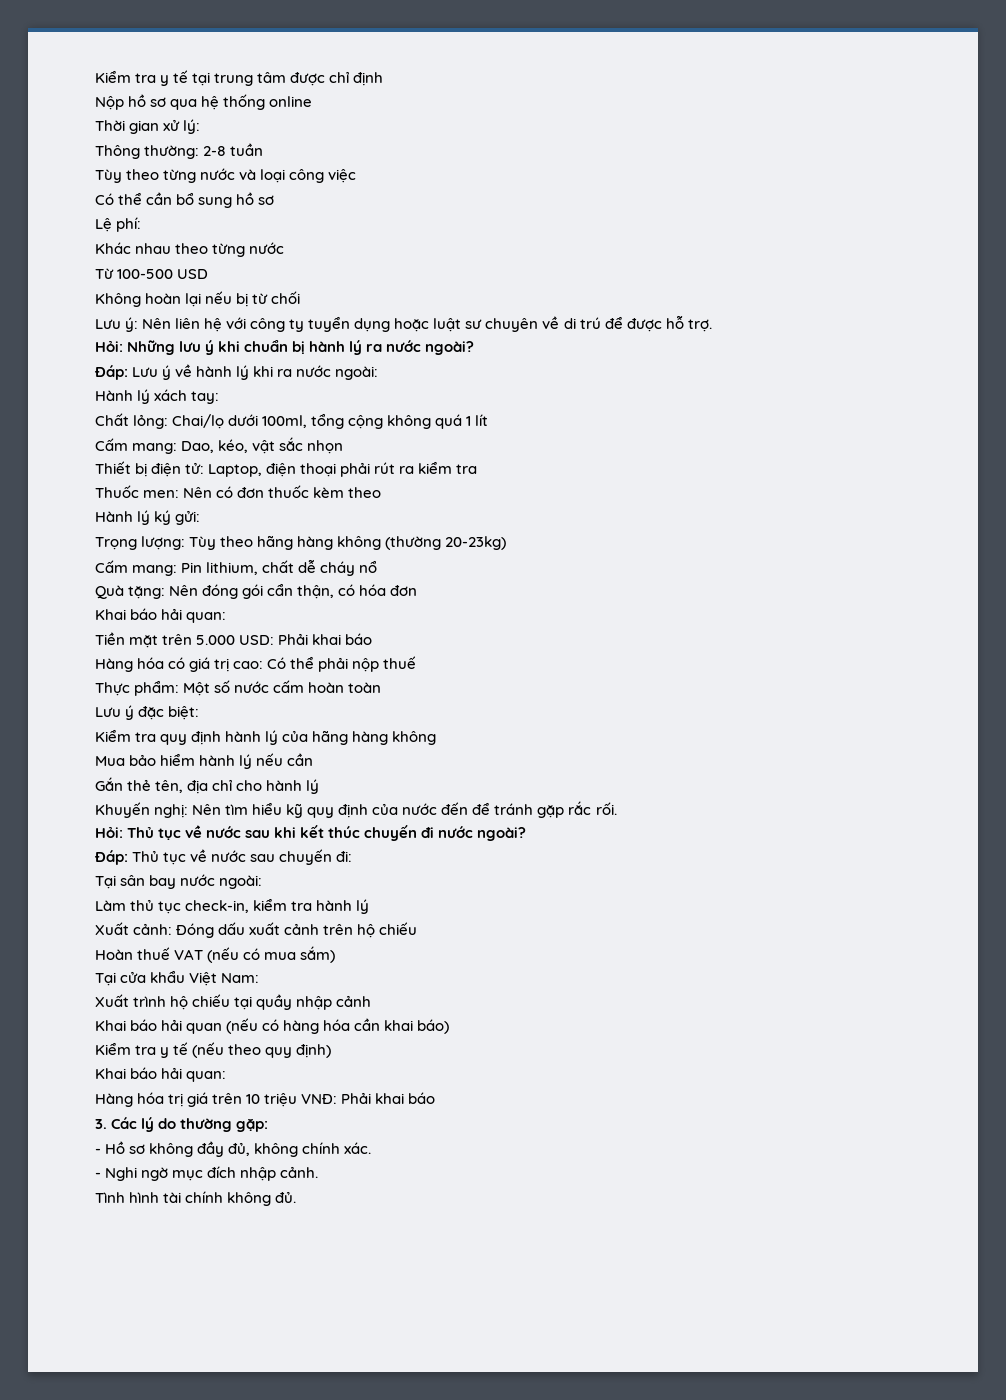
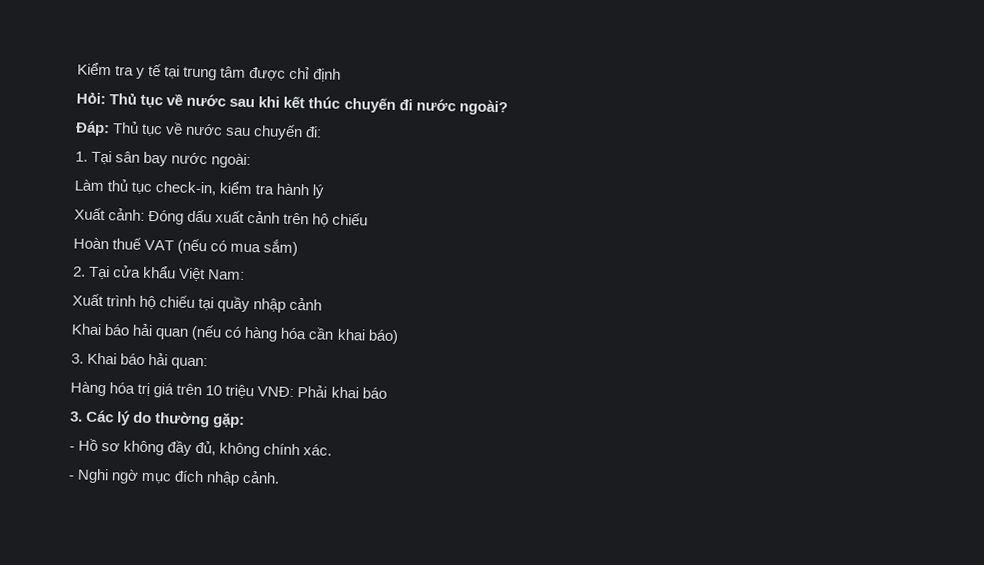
[94,94,313,110] [94,119,200,134] [94,143,263,159] [94,168,357,183] [94,192,275,208] [94,217,141,232] [94,242,284,257] [94,268,208,279] [94,291,301,307] [94,315,712,332] [94,340,475,355] [93,364,379,380] [94,389,219,404] [94,413,489,429] [94,437,344,454] [94,461,478,477] [94,485,382,498] [94,510,200,525] [94,535,507,550] [94,559,378,576] [94,583,418,599] [94,608,226,623] [94,632,373,648] [94,656,417,672] [94,680,382,696] [94,705,199,720] [94,729,437,745] [94,753,314,769] [94,777,320,794] [94,801,617,818] // Nộp hồ sơ qua hệ thống online // Thời gian xử lý: // Thông thường: 2-8 tuần // Tùy theo từng nước và loại công việc // Có thể cần bổ sung hồ sơ // Lệ phí: // Khác nhau theo từng nước // Từ 100-500 USD // Không hoàn lại nếu bị từ chối // Lưu ý: Nên liên hệ với công ty tuyển dụng hoặc luật sư chuyên về di trú để được hỗ trợ. // Hỏi: Những lưu ý khi chuẩn bị hành lý ra nước ngoài? // Đáp: Lưu ý về hành lý khi ra nước ngoài: // Hành lý xách tay: // Chất lỏng: Chai/lọ dưới 100ml, tổng cộng không quá 1 lít // Cấm mang: Dao, kéo, vật sắc nhọn // Thiết bị điện tử: Laptop, điện thoại phải rút ra kiểm tra // Thuốc men: Nên có đơn thuốc kèm theo // Hành lý ký gửi: // Trọng lượng: Tùy theo hãng hàng không (thường 20-23kg) // Cấm mang: Pin lithium, chất dễ cháy nổ // Quà tặng: Nên đóng gói cẩn thận, có hóa đơn // Khai báo hải quan: // Tiền mặt trên 5.000 USD: Phải khai báo // Hàng hóa có giá trị cao: Có thể phải nộp thuế // Thực phẩm: Một số nước cấm hoàn toàn // Lưu ý đặc biệt: // Kiểm tra quy định hành lý của hãng hàng không // Mua bảo hiểm hành lý nếu cần // Gắn thẻ tên, địa chỉ cho hành lý // Khuyến nghị: Nên tìm hiểu kỹ quy định của nước đến để tránh gặp rắc rối. -> (341, 75) none
(353, 856) none -> [75,151,89,162] 1.
(336, 954) none -> [73,266,87,277] 2.
[94,1042,332,1058] Kiểm tra y tế (nếu theo quy định) // -> [71,353,85,364] 3.
[94,1191,297,1206] // Tình hình tài chính không đủ. -> (281, 477) none

